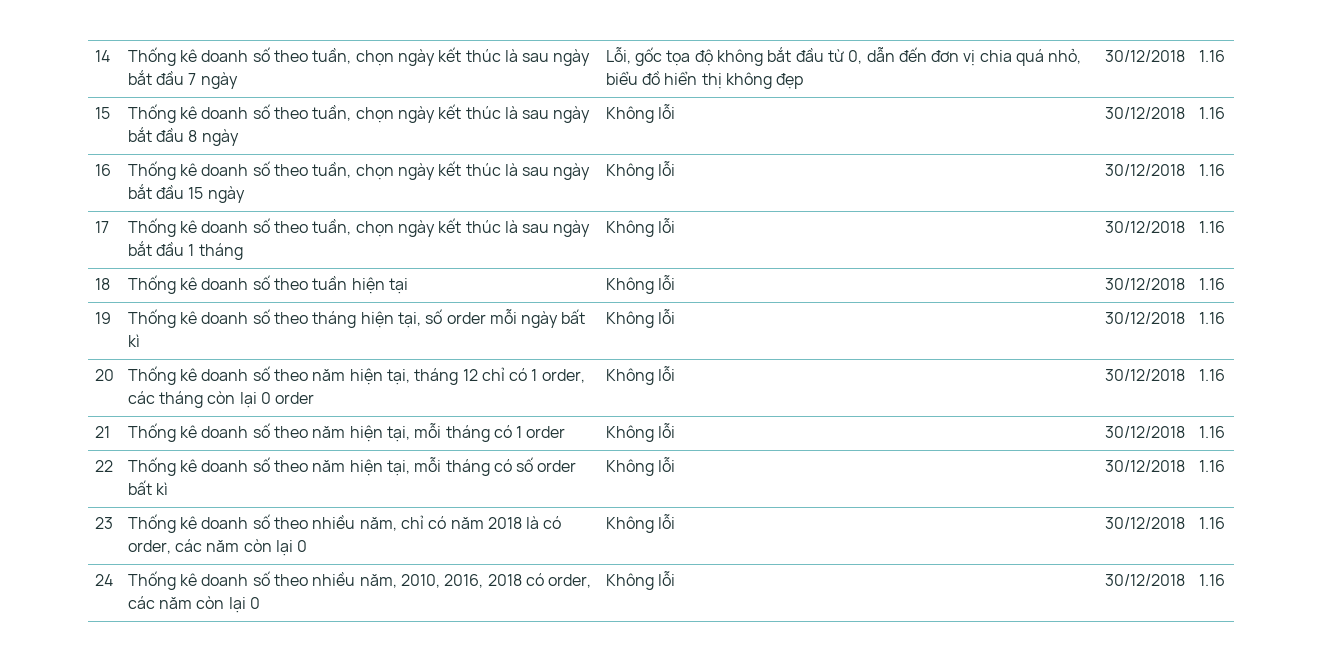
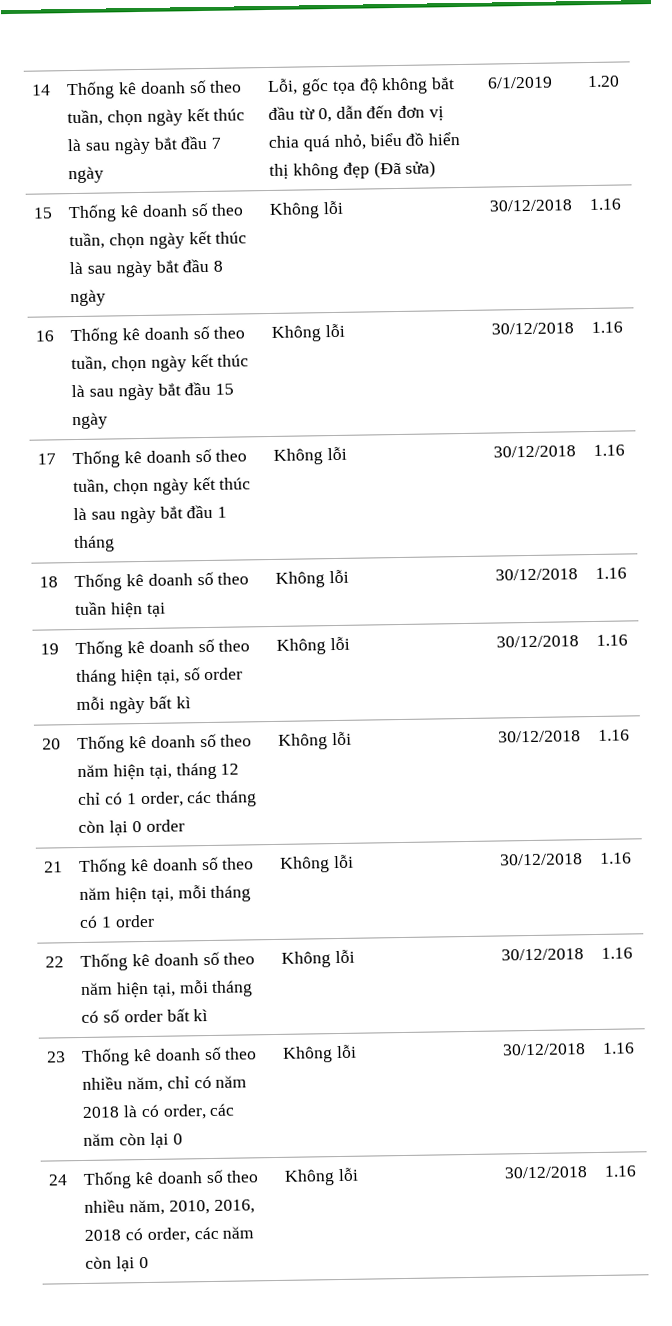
[1104,50,1185,62] [1198,50,1225,62] | 30/12/2018 | 1.16 -> [373,160,437,179] [487,76,554,89] [587,75,621,88] (Đã sửa) | 6/1/2019 | 1.20

